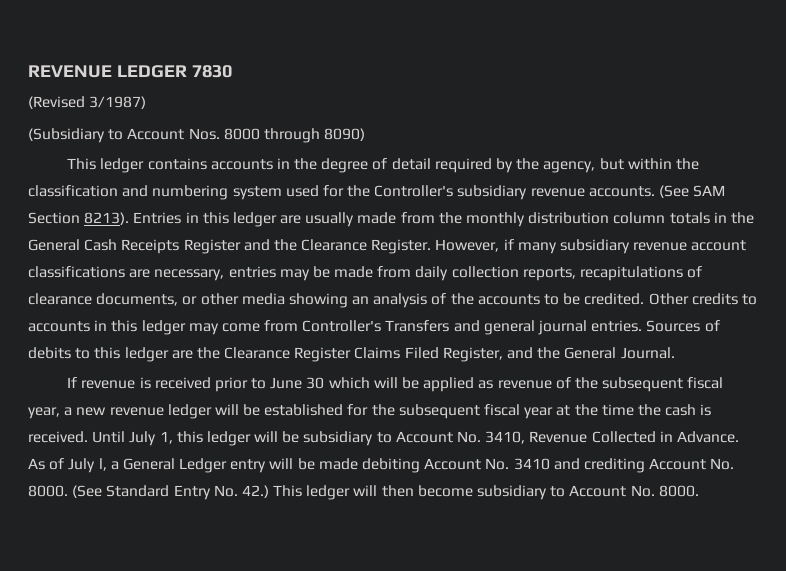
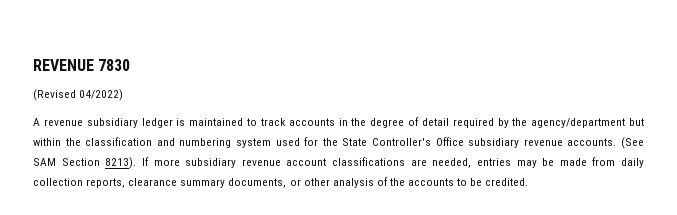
[116,65,187,78] LEDGER -> (94, 65) none
[89,96,147,109] [28,128,366,143] [67,158,207,173] 3/1987) // (Subsidiary to Account Nos. 8000 through 8090) // This ledger contains -> [79,89,124,101] [33,118,286,128] 04/2022) // A revenue subsidiary ledger is maintained to track
[543,161,596,173] agency, -> [531,118,626,128] agency/department
[374,185,454,197] Controller's -> [342,137,464,146] State Controller's Office
[133,212,754,227] [28,239,557,254] Entries in this ledger are usually made from the monthly distribution column totals in the General Cash Receipts Register and the Clearance Register. However, if many -> [141,157,180,166] If more
[154,269,225,281] necessary, -> [432,158,472,168] needed,
[580,266,703,281] [28,293,370,308] recapitulations of clearance documents, or other media showing an -> [128,178,330,188] clearance summary documents, or other
[648,293,757,305] [28,320,720,335] [28,347,675,362] [67,377,724,392] [28,404,712,419] [28,431,739,446] [28,458,735,473] [28,485,699,500] Other credits to accounts in this ledger may come from Controller's Transfers and general journal entries. Sources of debits to this ledger are the Clearance Register Claims Filed Register, and the General Journal. // If revenue is received prior to June 30 which will be applied as revenue of the subsequent fiscal year, a new revenue ledger will be established for the subsequent fiscal year at the time the cash is received. Until July 1, this ledger will be subsidiary to Account No. 3410, Revenue Collected in Advance. As of July l, a General Ledger entry will be made debiting Account No. 3410 and crediting Account No. 8000. (See Standard Entry No. 42.) This ledger will then become subsidiary to Account No. 8000. -> (529, 182) none

